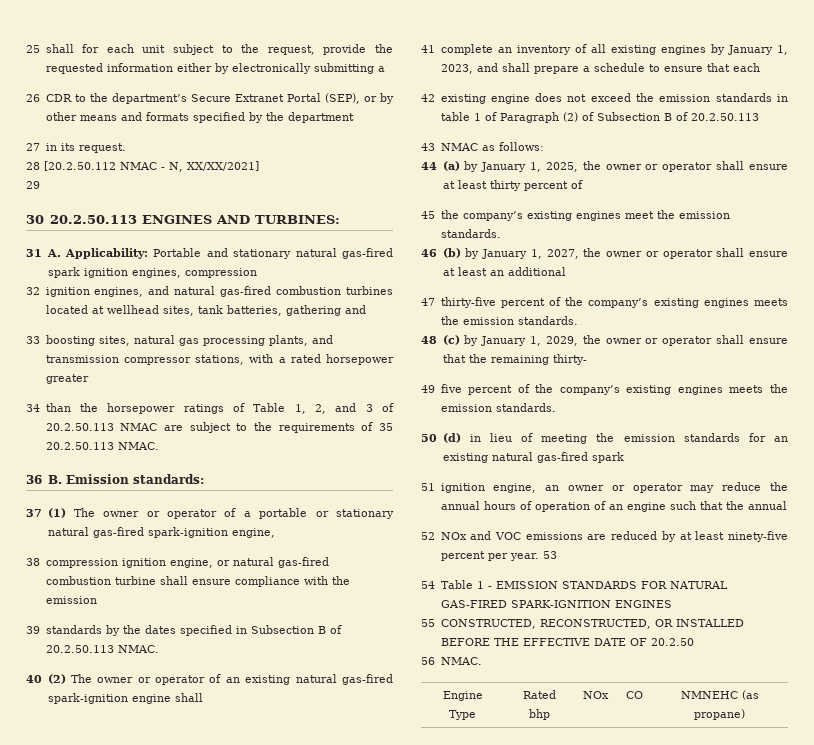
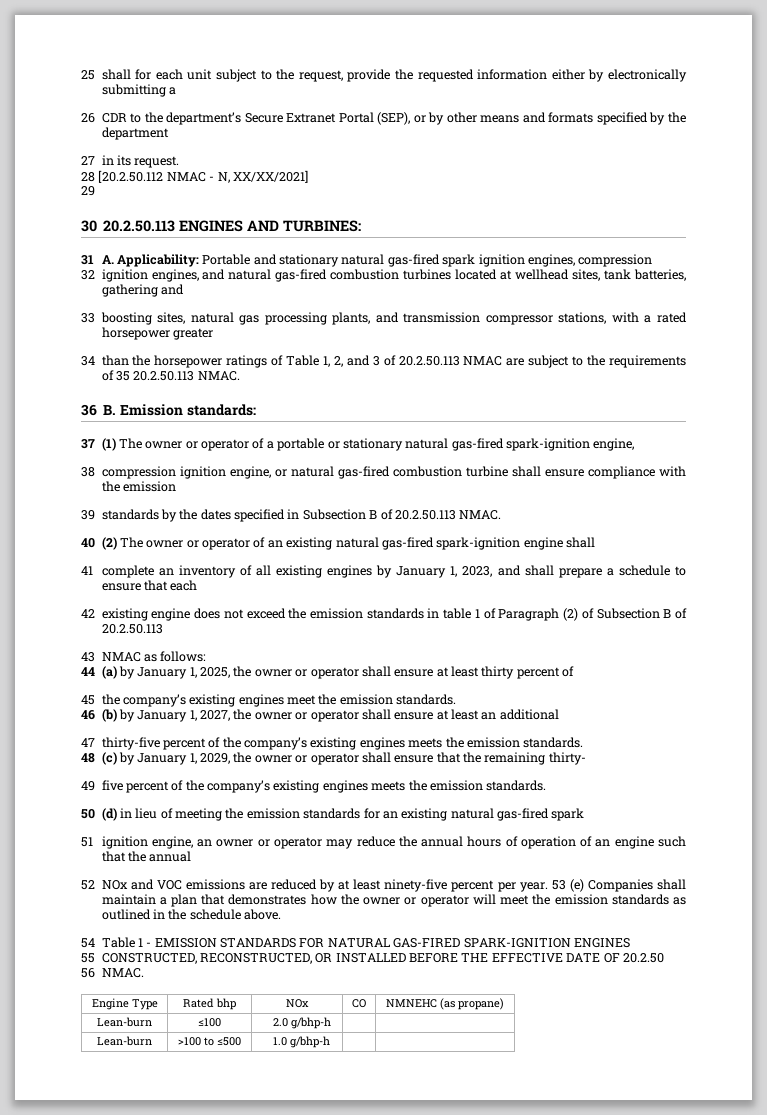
(558, 555) none -> [569,879,686,892] [101,894,686,907] [101,909,282,920] (e) Companies shall maintain a plan that demonstrates how the owner or operator will meet the emission standards as outlined in the schedule above.
(745, 714) none -> [97,1017,152,1027] [198,1018,221,1027] [272,1017,331,1029] [97,1036,152,1046] [178,1037,241,1046] [272,1036,330,1048] // Lean-burn | ≤100 | 2.0 g/bhp-h | | // Lean-burn | >100 to ≤500 | 1.0 g/bhp-h | |

